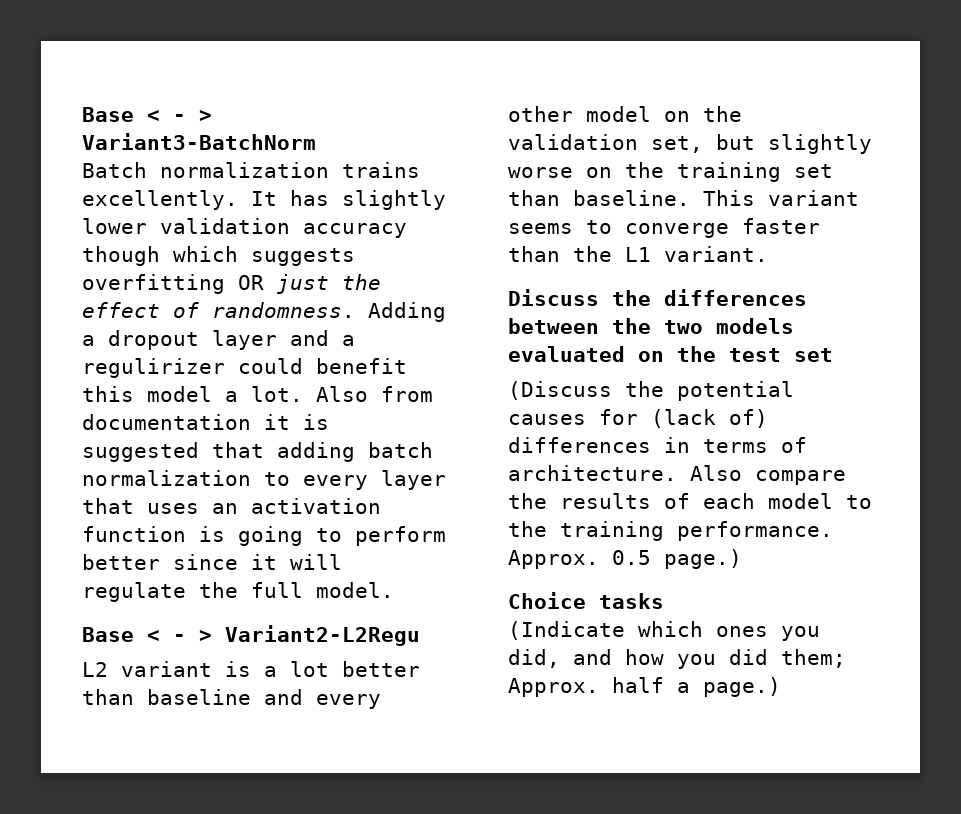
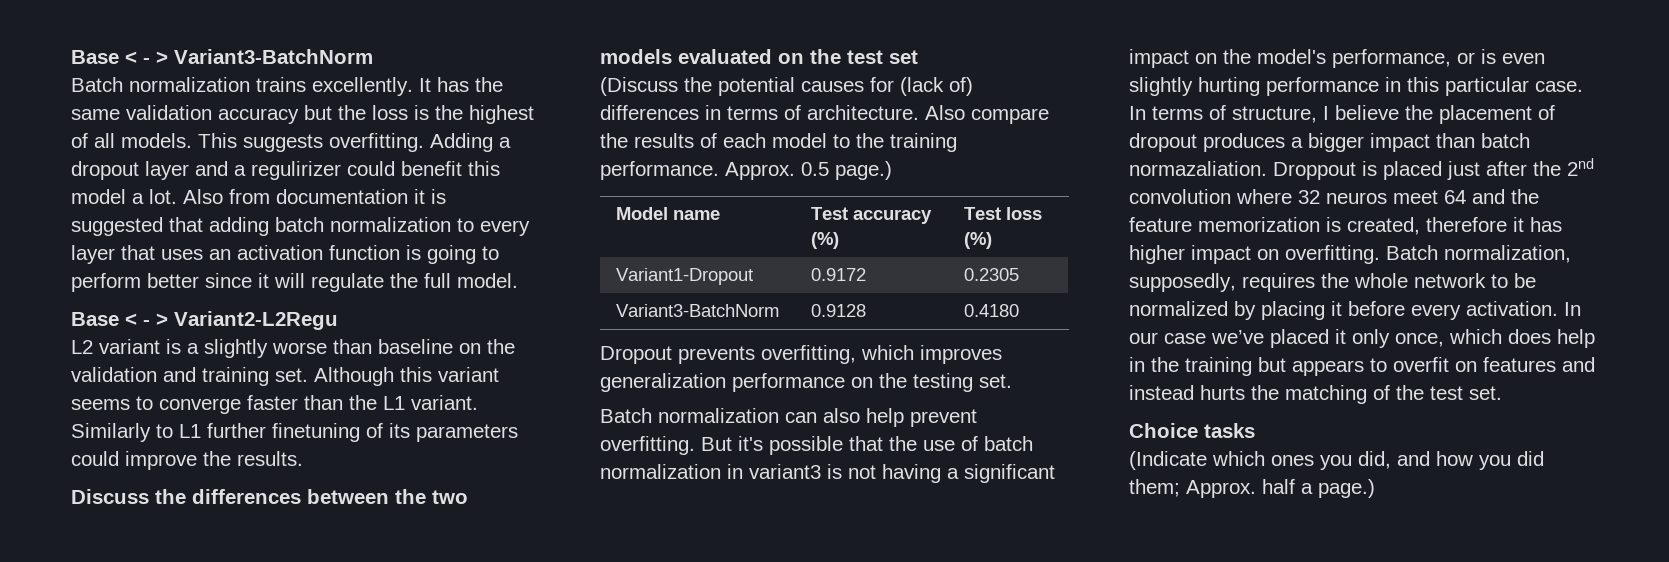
[342,190,446,210] [82,218,407,238] [82,246,355,266] [82,274,381,294] [82,302,355,318] slightly lower validation accuracy though which suggests overfitting OR just the effect of randomness. -> [475,77,503,92] [71,105,534,124] [71,133,424,152] the same validation accuracy but the loss is the highest of all models. This suggests overfitting.
[290,661,420,677] [82,689,381,709] [508,106,742,122] [508,134,872,154] [508,162,833,182] [508,190,755,206] lot better than baseline and every other model on the validation set, but slightly worse on the training set than baseline. This -> [204,339,515,358] [71,367,432,386] slightly worse than baseline on the validation and training set. Although this
(768, 254) none -> [71,423,518,442] [71,451,303,470] Similarly to L1 further finetuning of its parameters could improve the results.
(742, 559) none -> [615,207,720,220] [810,207,932,224] [810,232,839,249] [963,207,1042,220] [963,232,992,249] [615,268,753,285] [810,268,866,281] [963,268,1019,281] [615,304,779,317] [810,304,866,317] [963,304,1019,317] [600,345,1002,364] [600,373,1012,392] [600,408,977,427] [600,436,1033,455] [600,464,1055,483] [1129,49,1545,68] [1129,77,1583,96] [1129,105,1555,124] [1129,133,1530,152] [1129,158,1594,180] [1129,189,1539,204] [1129,217,1562,235] [1129,245,1571,264] [1129,273,1536,292] [1129,301,1581,320] [1129,329,1595,348] [1129,357,1595,376] [1129,385,1502,404] // Model name | Test accuracy (%) | Test loss (%) // Variant1-Dropout | 0.9172 | 0.2305 // Variant3-BatchNorm | 0.9128 | 0.4180 // Dropout prevents overfitting, which improves generalization performance on the testing set. // Batch normalization can also help prevent overfitting. But it's possible that the use of batch normalization in variant3 is not having a significant impact on the model's performance, or is even slightly hurting performance in this particular case. In terms of structure, I believe the placement of dropout produces a bigger impact than batch normazaliation. Droppout is placed just after the 2nd convolution where 32 neuros meet 64 and the feature memorization is created, therefore it has higher impact on overfitting. Batch normalization, supposedly, requires the whole network to be normalized by placing it before every activation. In our case we’ve placed it only once, which does help in the training but appears to overfit on features and instead hurts the matching of the test set.

